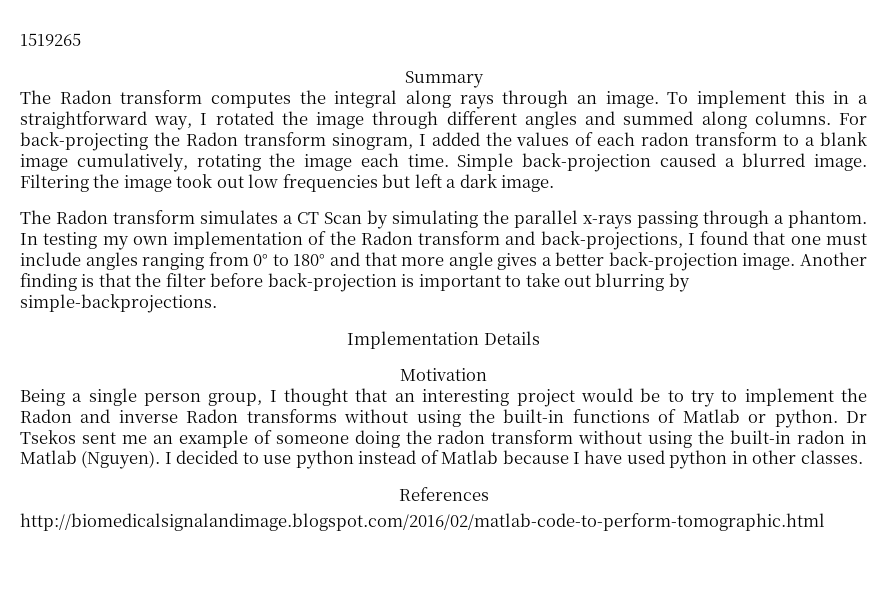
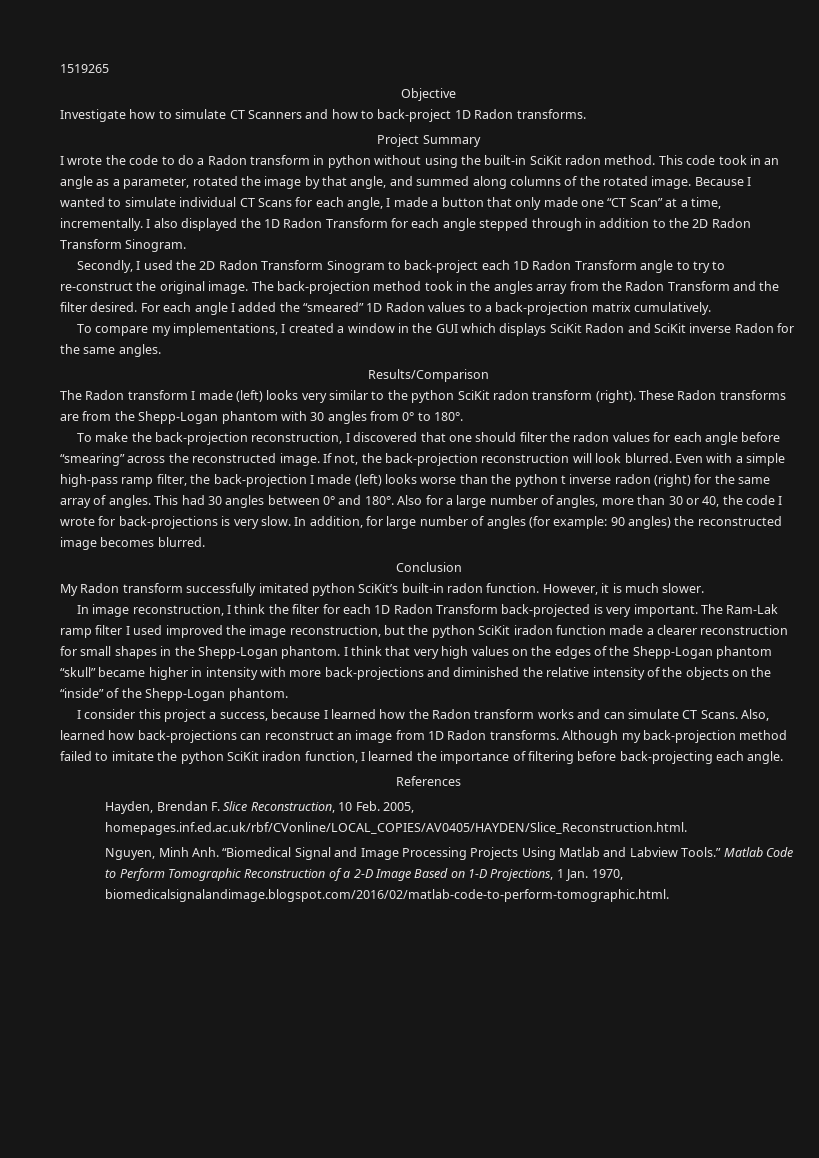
[404,71,484,88] [20,90,868,109] [20,111,868,130] [20,132,868,151] [20,153,867,172] [20,174,555,192] [20,210,867,229] [20,231,867,250] [20,252,867,271] [20,273,690,292] [20,294,217,313] [347,331,540,349] [400,368,487,381] [20,388,868,407] [20,409,868,428] [20,430,867,448] [20,450,863,469] [398,487,489,501] [20,513,825,531] Summary // The Radon transform computes the integral along rays through an image. To implement this in a straightforward way, I rotated the image through different angles and summed along columns. For back-projecting the Radon transform sinogram, I added the values of each radon transform to a blank image cumulatively, rotating the image each time. Simple back-projection caused a blurred image. Filtering the image took out low frequencies but left a dark image. // The Radon transform simulates a CT Scan by simulating the parallel x-rays passing through a phantom. In testing my own implementation of the Radon transform and back-projections, I found that one must include angles ranging from 0° to 180° and that more angle gives a better back-projection image. Another finding is that the filter before back-projection is important to take out blurring by simple-backprojections. // Implementation Details // Motivation // Being a single person group, I thought that an interesting project would be to try to implement the Radon and inverse Radon transforms without using the built-in functions of Matlab or python. Dr Tsekos sent me an example of someone doing the radon transform without using the built-in radon in Matlab (Nguyen). I decided to use python instead of Matlab because I have used python in other classes. // References // http://biomedicalsignalandimage.blogspot.com/2016/02/matlab-code-to-perform-tomographic.html -> [401,88,456,101] [60,109,586,122] [377,134,481,147] [60,155,780,168] [60,176,752,189] [60,197,721,210] [60,218,751,231] [60,239,187,252] [76,260,726,273] [60,281,780,294] [60,302,711,315] [76,323,795,336] [60,344,161,357] [368,369,489,382] [60,390,786,403] [60,411,464,424] [76,432,781,445] [60,453,785,466] [60,474,771,487] [60,495,783,508] [60,516,782,529] [60,537,205,550] [395,562,462,572] [60,583,705,596] [76,604,779,617] [60,625,789,638] [60,646,773,659] [60,667,772,680] [60,688,288,701] [76,709,770,722] [60,730,788,743] [60,751,784,764] [396,776,461,786] [105,801,414,814] [105,822,688,835] [105,847,793,860] [105,868,623,881] [105,889,670,902] Objective // Investigate how to simulate CT Scanners and how to back-project 1D Radon transforms. // Project Summary // I wrote the code to do a Radon transform in python without using the built-in SciKit radon method. This code took in an angle as a parameter, rotated the image by that angle, and summed along columns of the rotated image. Because I wanted to simulate individual CT Scans for each angle, I made a button that only made one “CT Scan” at a time, incrementally. I also displayed the 1D Radon Transform for each angle stepped through in addition to the 2D Radon Transform Sinogram. // Secondly, I used the 2D Radon Transform Sinogram to back-project each 1D Radon Transform angle to try to re-construct the original image. The back-projection method took in the angles array from the Radon Transform and the filter desired. For each angle I added the “smeared” 1D Radon values to a back-projection matrix cumulatively. // To compare my implementations, I created a window in the GUI which displays SciKit Radon and SciKit inverse Radon for the same angles. // Results/Comparison // The Radon transform I made (left) looks very similar to the python SciKit radon transform (right). These Radon transforms are from the Shepp-Logan phantom with 30 angles from 0° to 180°. // To make the back-projection reconstruction, I discovered that one should filter the radon values for each angle before “smearing” across the reconstructed image. If not, the back-projection reconstruction will look blurred. Even with a simple high-pass ramp filter, the back-projection I made (left) looks worse than the python t inverse radon (right) for the same array of angles. This had 30 angles between 0° and 180°. Also for a large number of angles, more than 30 or 40, the code I wrote for back-projections is very slow. In addition, for large number of angles (for example: 90 angles) the reconstructed image becomes blurred. // Conclusion // My Radon transform successfully imitated python SciKit’s built-in radon function. However, it is much slower. // In image reconstruction, I think the filter for each 1D Radon Transform back-projected is very important. The Ram-Lak ramp filter I used improved the image reconstruction, but the python SciKit iradon function made a clearer reconstruction for small shapes in the Shepp-Logan phantom. I think that very high values on the edges of the Shepp-Logan phantom “skull” became higher in intensity with more back-projections and diminished the relative intensity of the objects on the “inside” of the Shepp-Logan phantom. // I consider this project a success, because I learned how the Radon transform works and can simulate CT Scans. Also, learned how back-projections can reconstruct an image from 1D Radon transforms. Although my back-projection method failed to imitate the python SciKit iradon function, I learned the importance of filtering before back-projecting each angle. // References // Hayden, Brendan F. Slice Reconstruction, 10 Feb. 2005, homepages.inf.ed.ac.uk/rbf/CVonline/LOCAL_COPIES/AV0405/HAYDEN/Slice_Reconstruction.html. // Nguyen, Minh Anh. “Biomedical Signal and Image Processing Projects Using Matlab and Labview Tools.” Matlab Code to Perform Tomographic Reconstruction of a 2-D Image Based on 1-D Projections, 1 Jan. 1970, biomedicalsignalandimage.blogspot.com/2016/02/matlab-code-to-perform-tomographic.html.

